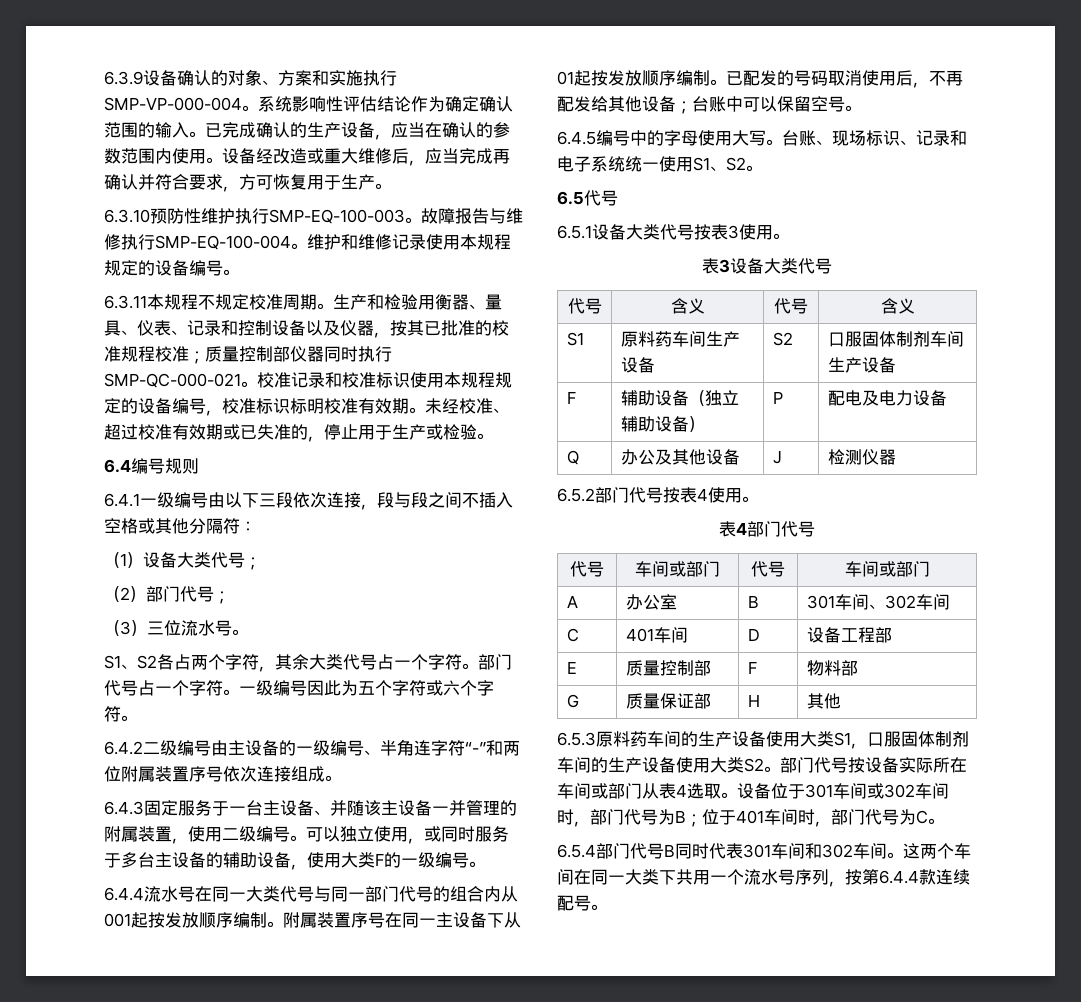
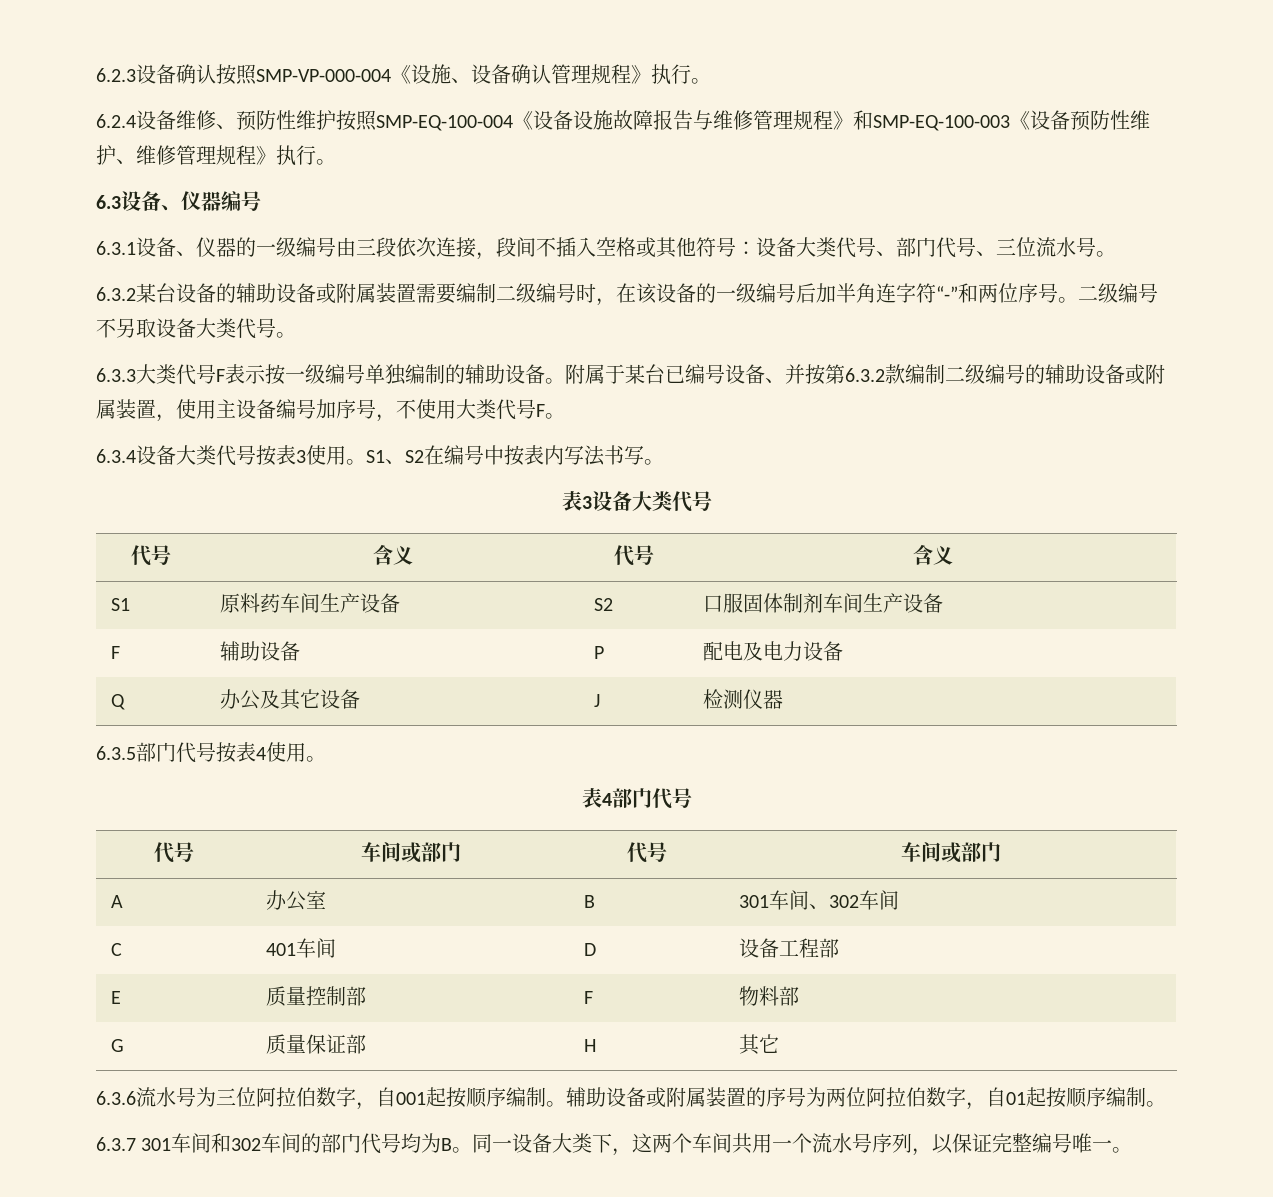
[104,69,397,86] [104,96,513,112] [104,122,510,140] [104,148,510,166] [104,174,391,192] [104,208,523,224] [104,234,511,250] [104,260,239,276] [104,294,502,310] [104,320,509,338] [104,346,392,364] [104,372,512,388] [104,398,509,416] [104,424,493,442] [104,458,199,474] [104,493,140,507] 6.3.9设备确认的对象、方案和实施执行SMP-VP-000-004。系统影响性评估结论作为确定确认范围的输入。已完成确认的生产设备，应当在确认的参数范围内使用。设备经改造或重大维修后，应当完成再确认并符合要求，方可恢复用于生产。 // 6.3.10预防性维护执行SMP-EQ-100-003。故障报告与维修执行SMP-EQ-100-004。维护和维修记录使用本规程规定的设备编号。 // 6.3.11本规程不规定校准周期。生产和检验用衡器、量具、仪表、记录和控制设备以及仪器，按其已批准的校准规程校准；质量控制部仪器同时执行SMP-QC-000-021。校准记录和校准标识使用本规程规定的设备编号，校准标识标明校准有效期。未经校准、超过校准有效期或已失准的，停止用于生产或检验。 // 6.4编号规则 // 6.4.1 -> [96,64,711,85] [96,110,1150,131] [96,145,336,166] [96,191,261,211] [96,237,256,257] 6.2.3设备确认按照SMP-VP-000-004《设施、设备确认管理规程》执行。 // 6.2.4设备维修、预防性维护按照SMP-EQ-100-004《设备设施故障报告与维修管理规程》和SMP-EQ-100-003《设备预防性维护、维修管理规程》执行。 // 6.3设备、仪器编号 // 6.3.1设备、仪器的
[225,492,259,508] 以下 -> (356, 247) none
[394,492,445,508] 与段之 -> (516, 247) none
[189,518,240,534] 分隔符 -> [696,237,736,257] 符号
[104,552,261,570] [104,586,230,604] [104,620,248,636] [104,654,512,672] [104,680,494,696] [104,706,137,722] [104,740,245,756] // （1）设备大类代号； // （2）部门代号； // （3）三位流水号。 // S1、S2各占两个字符，其余大类代号占一个字符。部门代号占一个字符。一级编号因此为五个字符或六个字符。 // 6.4.2二级编号由主 -> [756,237,1116,258] [96,283,657,306] 设备大类代号、部门代号、三位流水号。 // 6.3.2某台设备的辅助设备或附属装置需要编制二级编号时，在该
[364,750,380,755] 、 -> [796,283,836,303] 后加
[121,766,341,782] [104,800,517,816] [104,826,509,844] [104,852,485,870] [104,886,518,902] [104,912,521,928] [557,70,963,88] [557,96,861,114] [557,130,967,146] [557,156,762,172] [557,190,618,206] [557,225,592,239] 附属装置序号依次连接组成。 // 6.4.3固定服务于一台主设备、并随该主设备一并管理的附属装置，使用二级编号。可以独立使用，或同时服务于多台主设备的辅助设备，使用大类F的一级编号。 // 6.4.4流水号在同一大类代号与同一部门代号的组合内从001起按发放顺序编制。附属装置序号在同一主设备下从01起按发放顺序编制。已配发的号码取消使用后，不再配发给其他设备；台账中可以保留空号。 // 6.4.5编号中的字母使用大写。台账、现场标识、记录和电子系统统一使用S1、S2。 // 6.5代号 // 6.5.1 -> [1018,283,1158,303] [96,318,296,339] [96,364,1165,385] [96,399,565,422] [96,449,136,463] 序号。二级编号不另取设备大类代号。 // 6.3.3大类代号F表示按一级编号单独编制的辅助设备。附属于某台已编号设备、并按第6.3.2款编制二级编号的辅助设备或附属装置，使用主设备编号加序号，不使用大类代号F。 // 6.3.4
(789, 236) none -> [366,445,664,466] S1、S2在编号中按表内写法书写。
[688,390,739,406] [620,416,705,432] （独立辅助设备） -> (300, 651) none
[688,449,706,465] 他 -> [299,689,320,708] 它
[557,488,595,502] 6.5.2 -> [96,746,136,760] 6.3.5
[823,693,841,709] [557,731,969,749] [557,757,967,773] [557,783,949,799] [557,809,944,827] [557,843,743,859] 他 // 6.5.3原料药车间的生产设备使用大类S1，口服固体制剂车间的生产设备使用大类S2。部门代号按设备实际所在车间或部门从表4选取。设备位于301车间或302车间时，部门代号为B；位于401车间时，部门代号为C。 // 6.5.4部门代号B同时代表 -> [758,1034,779,1053] [96,1087,1166,1110] [96,1137,136,1151] 它 // 6.3.6流水号为三位阿拉伯数字，自001起按顺序编制。辅助设备或附属装置的序号为两位阿拉伯数字，自01起按顺序编制。 // 6.3.7
[887,843,971,859] [557,869,676,885] 。这两个车间在同一大类下 -> [301,1133,733,1156] 的部门代号均为B。同一设备大类下，这两个车间
[845,869,970,885] [557,895,591,911] 按第6.4.4款连续配号 -> [932,1133,1113,1154] 以保证完整编号唯一

